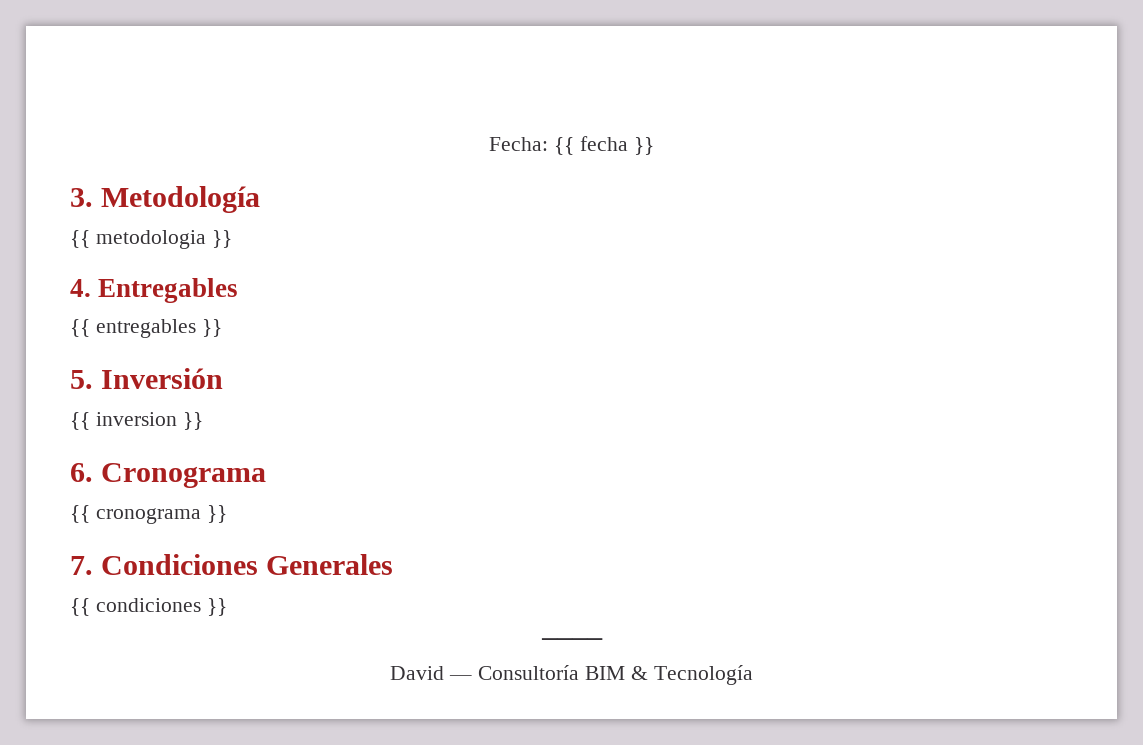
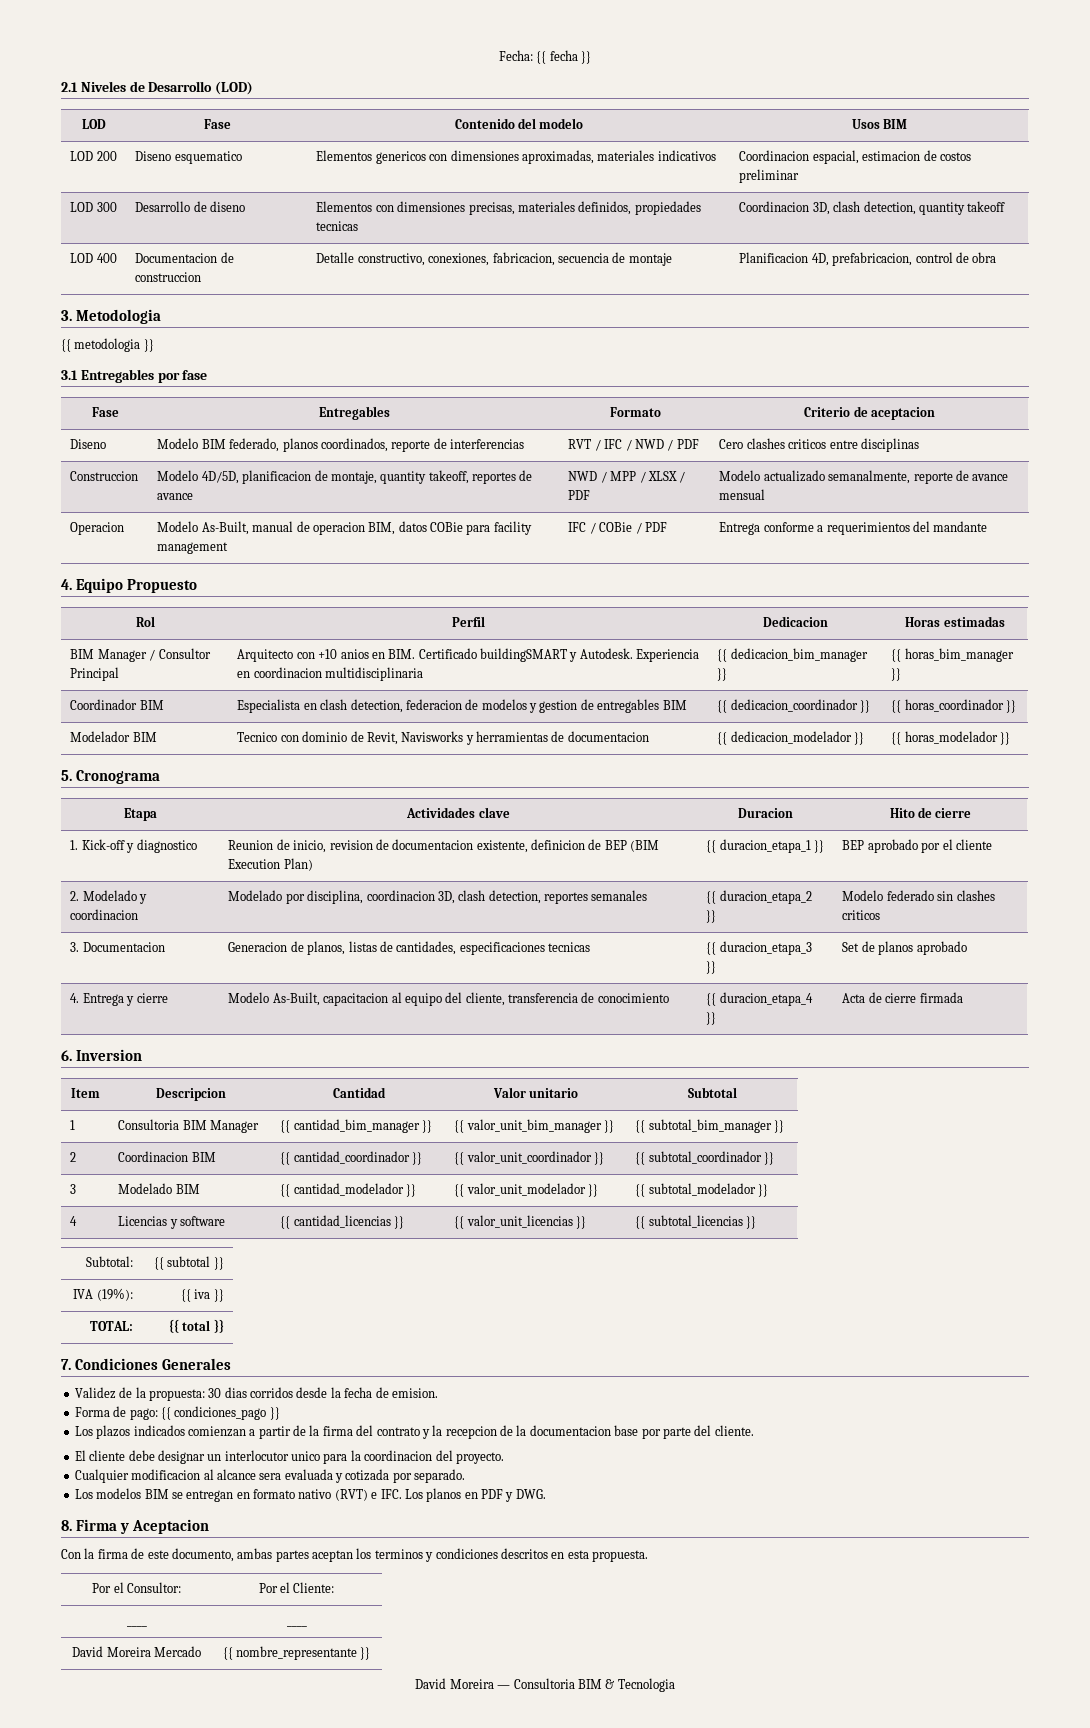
[70,186,261,213] // 3. Metodología -> [61,81,254,95] [82,119,106,129] [203,119,231,129] [454,118,584,129] [851,119,908,129] [70,151,117,161] [135,151,242,164] [316,150,716,164] [739,150,971,164] [739,169,800,183] [70,202,117,212] [135,201,246,212] [316,201,701,215] [316,221,359,231] [739,201,1006,215] [70,253,117,263] [135,252,234,263] [135,272,202,282] [316,252,672,266] [739,252,997,266] [61,309,161,324] // 2.1 Niveles de Desarrollo (LOD) // LOD | Fase | Contenido del modelo | Usos BIM // LOD 200 | Diseno esquematico | Elementos genericos con dimensiones aproximadas, materiales indicativos | Coordinacion espacial, estimacion de costos preliminar // LOD 300 | Desarrollo de diseno | Elementos con dimensiones precisas, materiales definidos, propiedades tecnicas | Coordinacion 3D, clash detection, quantity takeoff // LOD 400 | Documentacion de construccion | Detalle constructivo, conexiones, fabricacion, secuencia de montaje | Planificacion 4D, prefabricacion, control de obra // 3. Metodologia
[70,278,239,303] [70,319,222,338] [70,368,224,389] [70,412,203,430] [70,463,267,488] [70,505,227,524] [70,554,394,575] [70,598,227,616] [540,638,603,646] [390,665,580,680] 4. Entregables // {{ entregables }} // 5. Inversión // {{ inversion }} // 6. Cronograma // {{ cronograma }} // 7. Condiciones Generales // {{ condiciones }} // ──── // David — Consultoría -> [61,369,208,383] [91,407,119,417] [318,406,390,420] [609,407,661,417] [804,406,935,420] [70,439,107,449] [157,438,525,452] [568,439,699,451] [719,438,919,452] [70,471,139,481] [157,470,533,484] [157,493,194,500] [568,471,686,483] [568,490,591,500] [719,470,1009,484] [719,489,766,500] [70,522,125,535] [157,521,532,535] [157,542,229,554] [568,522,667,534] [719,521,988,535] [61,578,197,593] [135,616,155,627] [451,616,485,627] [763,616,828,627] [905,616,1005,627] [70,648,211,662] [70,667,120,681] [237,648,700,662] [237,667,424,681] [717,648,868,662] [717,668,728,681] [891,648,1014,662] [891,668,902,681] [70,699,164,710] [237,699,687,713] [717,699,871,713] [891,699,1017,713] [70,731,157,742] [237,731,649,745] [717,731,865,745] [891,731,1011,745] [61,770,160,784] [124,808,157,821] [406,807,510,818] [738,808,793,818] [889,807,972,818] [70,839,197,853] [228,839,660,853] [228,858,313,871] [706,839,825,853] [842,839,992,853] [70,890,148,904] [70,909,139,920] [228,890,648,904] [706,890,812,904] [706,910,717,923] [842,890,995,901] [842,910,881,920] [70,942,165,952] [228,941,591,955] [706,941,812,955] [706,961,717,974] [842,941,967,955] [70,993,168,1006] [228,992,669,1006] [706,992,813,1006] [706,1012,717,1025] [842,992,963,1003] [61,1049,142,1061] [71,1088,100,1098] [155,1088,226,1101] [332,1087,386,1098] [492,1087,579,1098] [687,1087,737,1098] [70,1120,76,1130] [118,1119,260,1133] [280,1119,433,1133] [454,1119,615,1133] [635,1119,785,1133] [70,1152,77,1162] [118,1151,216,1162] [280,1151,423,1165] [454,1151,605,1165] [635,1151,775,1165] [70,1184,77,1194] [118,1183,200,1194] [280,1183,417,1197] [454,1183,599,1197] [635,1183,769,1197] [70,1216,78,1226] [118,1216,226,1229] [280,1215,405,1229] [454,1215,587,1229] [635,1215,757,1229] [85,1256,133,1267] [153,1256,224,1270] [73,1288,133,1301] [180,1289,224,1302] [89,1321,133,1331] [168,1319,224,1333] [61,1358,231,1370] [74,1387,438,1401] [74,1406,280,1420] [74,1425,754,1439] [74,1450,504,1464] [74,1469,466,1483] [74,1488,546,1502] [61,1519,209,1534] [61,1548,648,1562] [92,1582,181,1593] [258,1582,335,1593] [126,1625,147,1627] [286,1625,307,1627] [72,1646,201,1657] [222,1646,371,1660] [415,1678,575,1689] 3.1 Entregables por fase // Fase | Entregables | Formato | Criterio de aceptacion // Diseno | Modelo BIM federado, planos coordinados, reporte de interferencias | RVT / IFC / NWD / PDF | Cero clashes criticos entre disciplinas // Construccion | Modelo 4D/5D, planificacion de montaje, quantity takeoff, reportes de avance | NWD / MPP / XLSX / PDF | Modelo actualizado semanalmente, reporte de avance mensual // Operacion | Modelo As-Built, manual de operacion BIM, datos COBie para facility management | IFC / COBie / PDF | Entrega conforme a requerimientos del mandante // 4. Equipo Propuesto // Rol | Perfil | Dedicacion | Horas estimadas // BIM Manager / Consultor Principal | Arquitecto con +10 anios en BIM. Certificado buildingSMART y Autodesk. Experiencia en coordinacion multidisciplinaria | {{ dedicacion_bim_manager }} | {{ horas_bim_manager }} // Coordinador BIM | Especialista en clash detection, federacion de modelos y gestion de entregables BIM | {{ dedicacion_coordinador }} | {{ horas_coordinador }} // Modelador BIM | Tecnico con dominio de Revit, Navisworks y herramientas de documentacion | {{ dedicacion_modelador }} | {{ horas_modelador }} // 5. Cronograma // Etapa | Actividades clave | Duracion | Hito de cierre // 1. Kick-off y diagnostico | Reunion de inicio, revision de documentacion existente, definicion de BEP (BIM Execution Plan) | {{ duracion_etapa_1 }} | BEP aprobado por el cliente // 2. Modelado y coordinacion | Modelado por disciplina, coordinacion 3D, clash detection, reportes semanales | {{ duracion_etapa_2 }} | Modelo federado sin clashes criticos // 3. Documentacion | Generacion de planos, listas de cantidades, especificaciones tecnicas | {{ duracion_etapa_3 }} | Set de planos aprobado // 4. Entrega y cierre | Modelo As-Built, capacitacion al equipo del cliente, transferencia de conocimiento | {{ duracion_etapa_4 }} | Acta de cierre firmada // 6. Inversion // Item | Descripcion | Cantidad | Valor unitario | Subtotal // 1 | Consultoria BIM Manager | {{ cantidad_bim_manager }} | {{ valor_unit_bim_manager }} | {{ subtotal_bim_manager }} // 2 | Coordinacion BIM | {{ cantidad_coordinador }} | {{ valor_unit_coordinador }} | {{ subtotal_coordinador }} // 3 | Modelado BIM | {{ cantidad_modelador }} | {{ valor_unit_modelador }} | {{ subtotal_modelador }} // 4 | Licencias y software | {{ cantidad_licencias }} | {{ valor_unit_licencias }} | {{ subtotal_licencias }} // Subtotal: | {{ subtotal }} // IVA (19%): | {{ iva }} // TOTAL: | {{ total }} // 7. Condiciones Generales // Validez de la propuesta: 30 dias corridos desde la fecha de emision. // Forma de pago: {{ condiciones_pago }} // Los plazos indicados comienzan a partir de la firma del contrato y la recepcion de la documentacion base por parte del cliente. // El cliente debe designar un interlocutor unico para la coordinacion del proyecto. // Cualquier modificacion al alcance sera evaluada y cotizada por separado. // Los modelos BIM se entregan en formato nativo (RVT) e IFC. Los planos en PDF y DWG. // 8. Firma y Aceptacion // Con la firma de este documento, ambas partes aceptan los terminos y condiciones descritos en esta propuesta. // Por el Consultor: | Por el Cliente: // ____ | ____ // David Moreira Mercado | {{ nombre_representante }} // David Moreira — Consultoria
[653,665,753,685] Tecnología -> [617,1678,675,1692] Tecnologia

